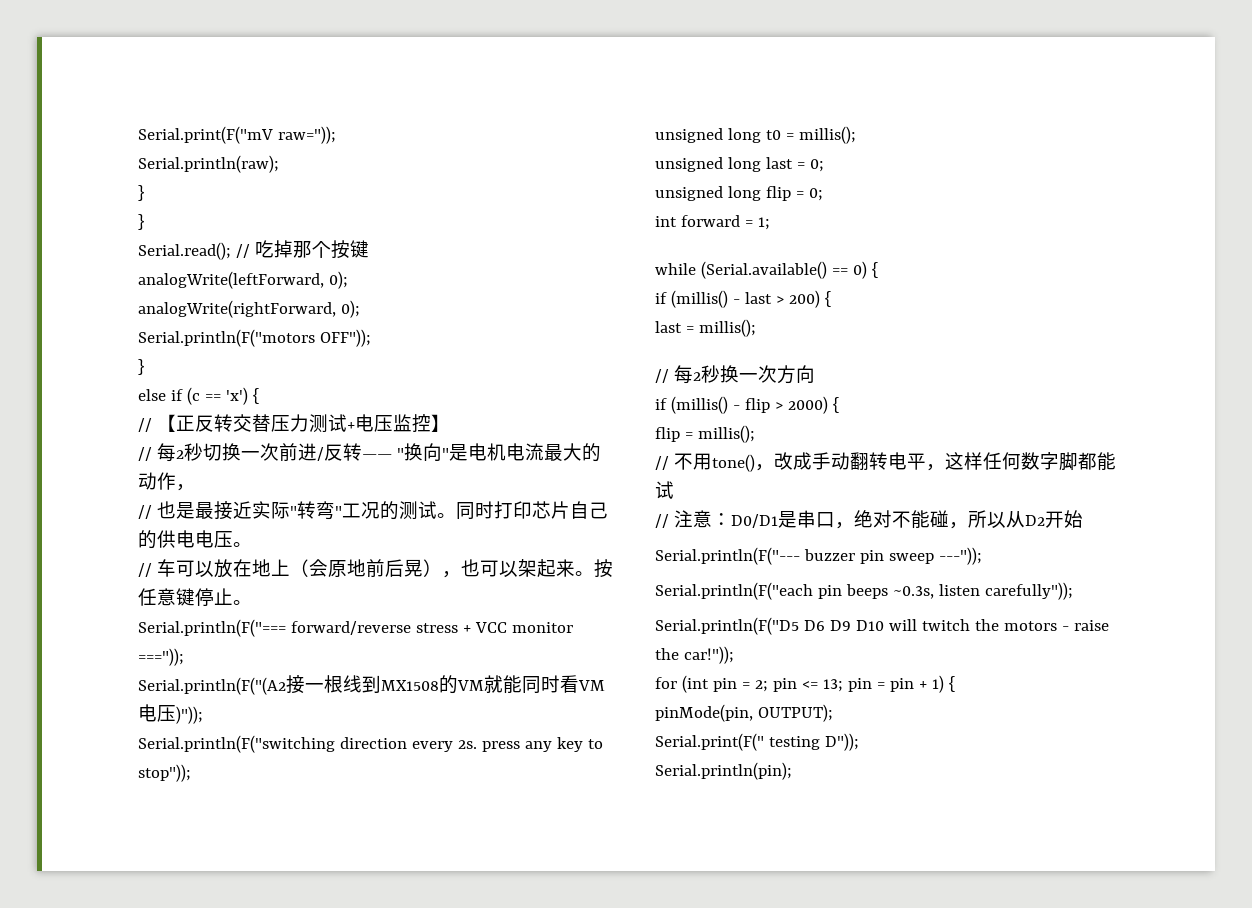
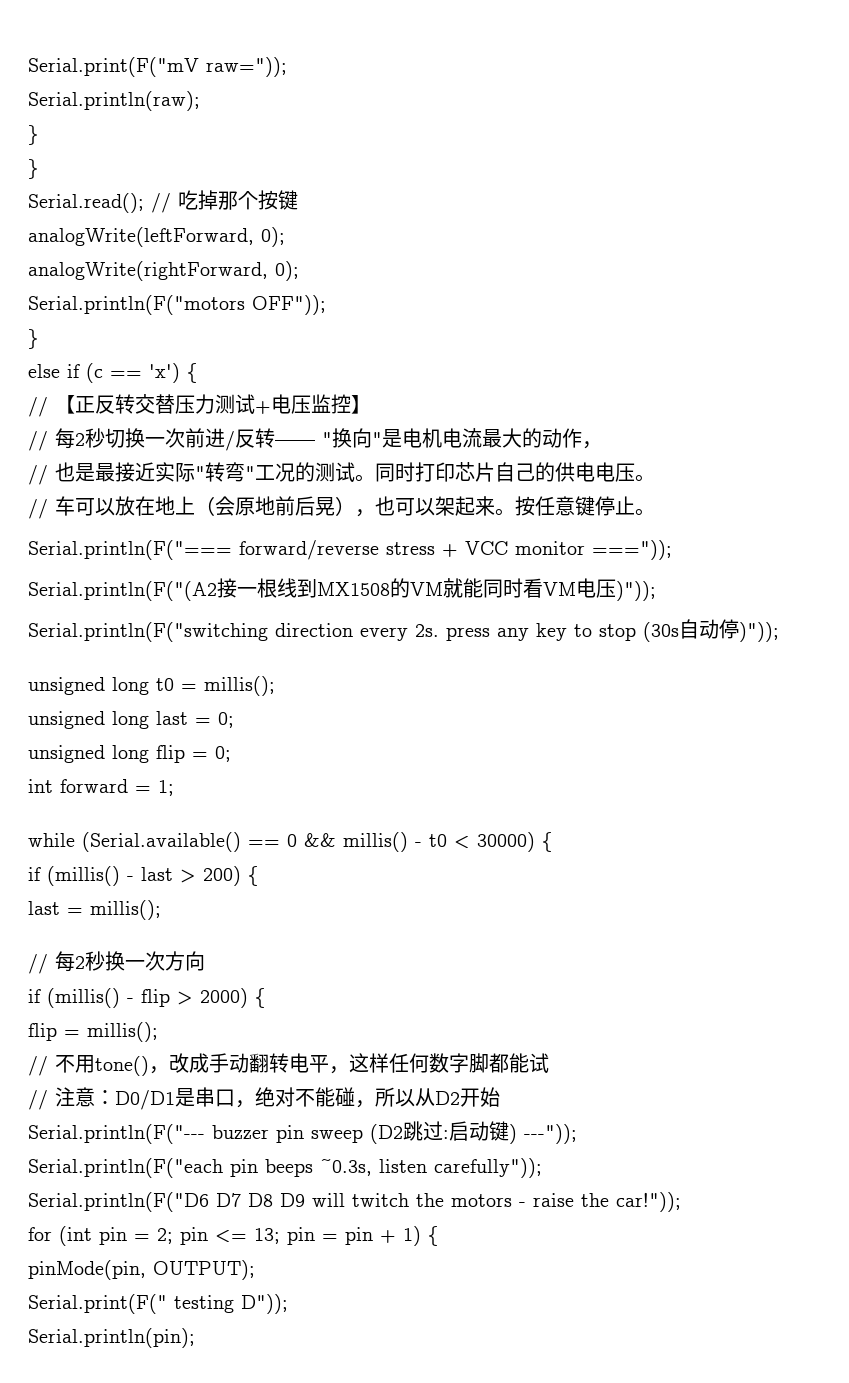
[138,764,191,782] stop")); -> [599,619,779,642] stop (30s自动停)"));
[852,261,867,279] 0) -> [287,832,535,852] 0 && millis() - t0 < 30000)
(934, 558) none -> [370,1121,517,1144] (D2跳过:启动键)
[655,617,884,635] Serial.println(F("D5 D6 D9 D10 -> [28,1192,305,1212] Serial.println(F("D6 D7 D8 D9

